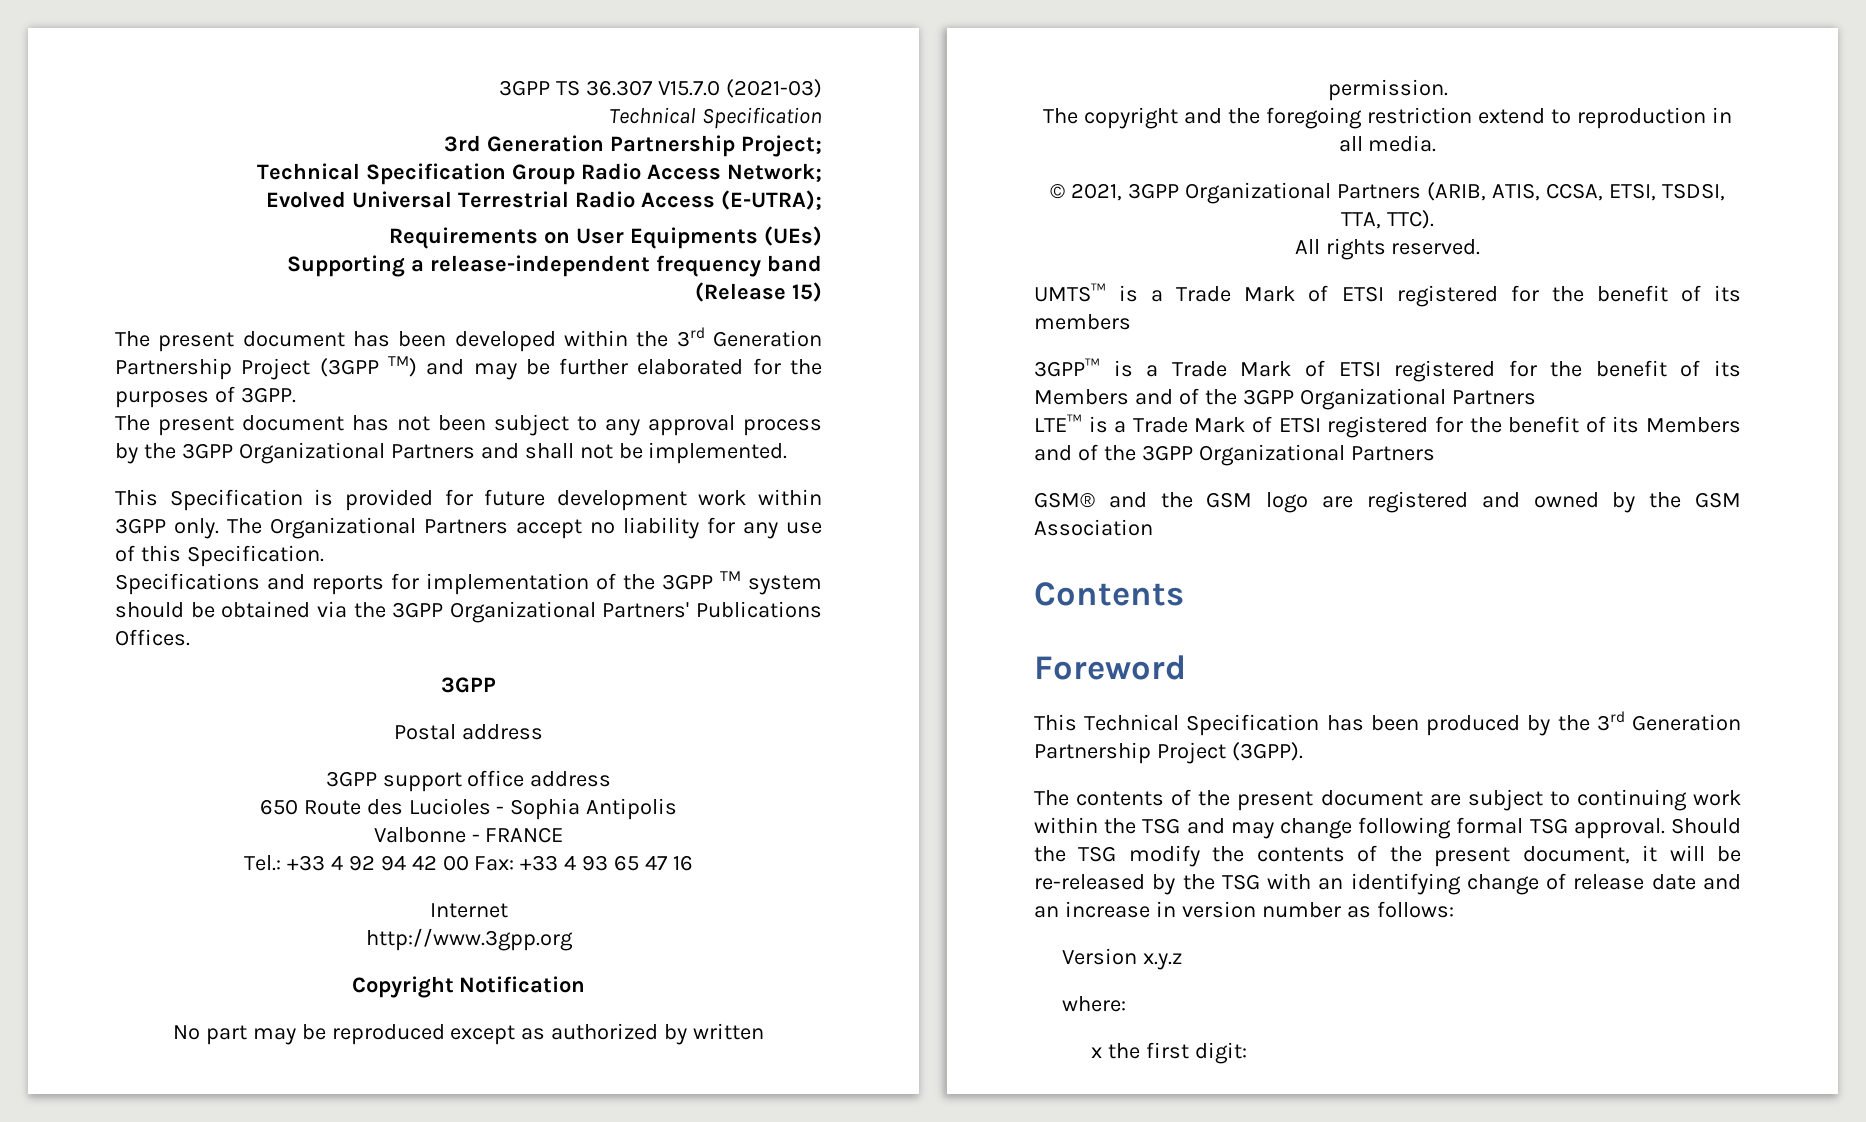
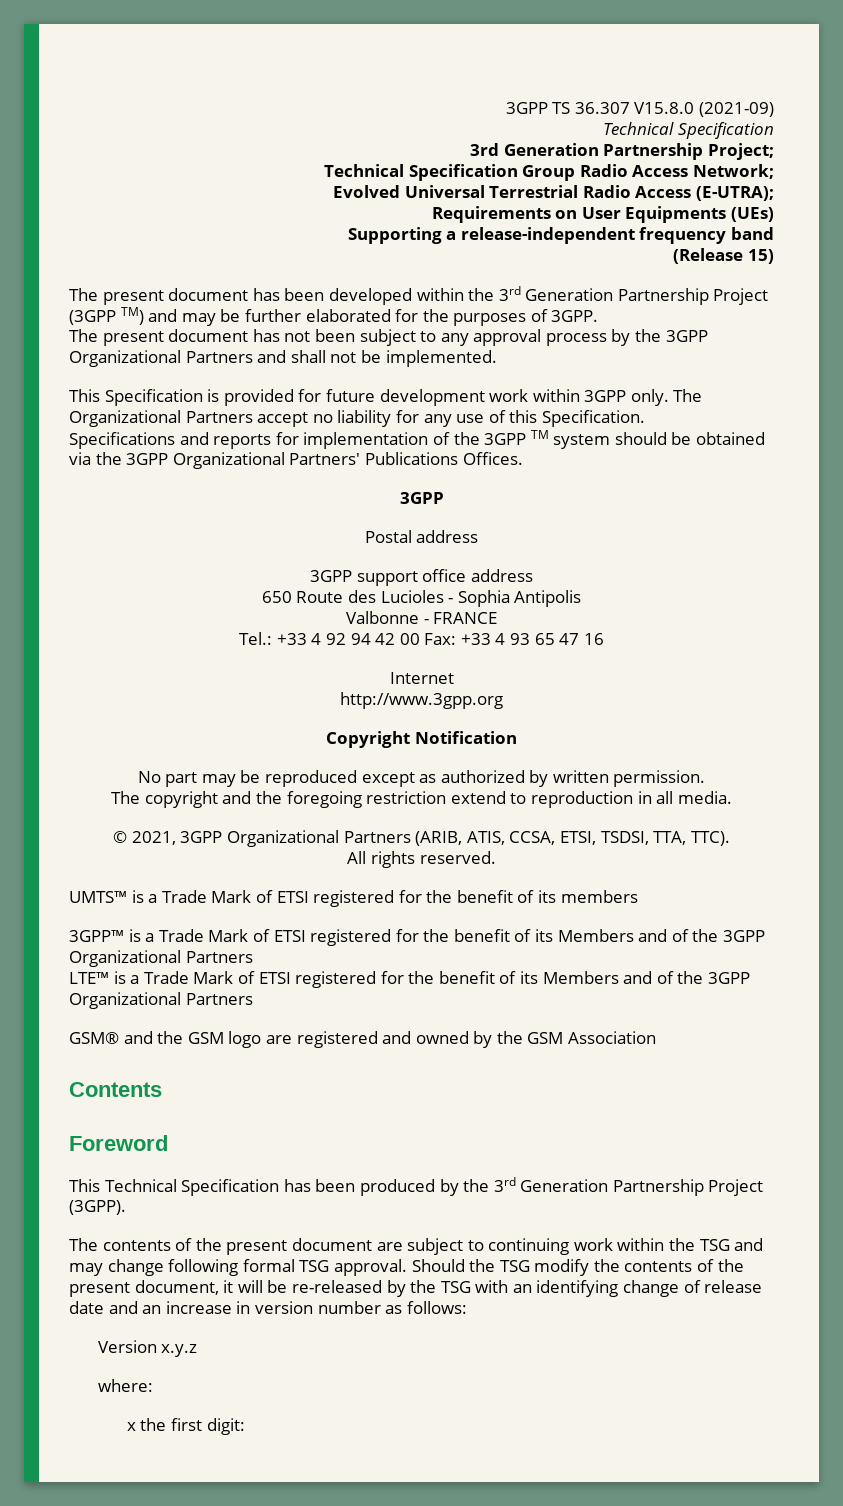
[658,79,823,98] V15.7.0 (2021-03) -> [634,102,774,117] V15.8.0 (2021-09)

